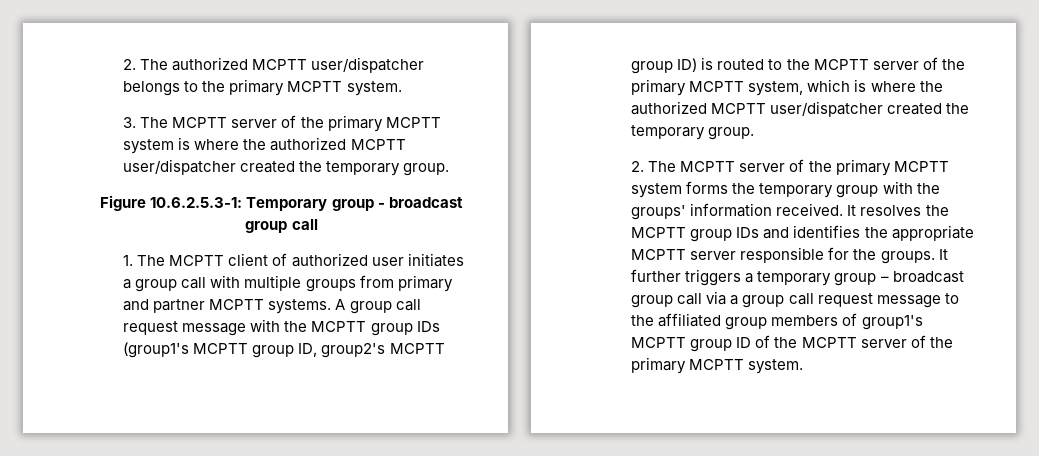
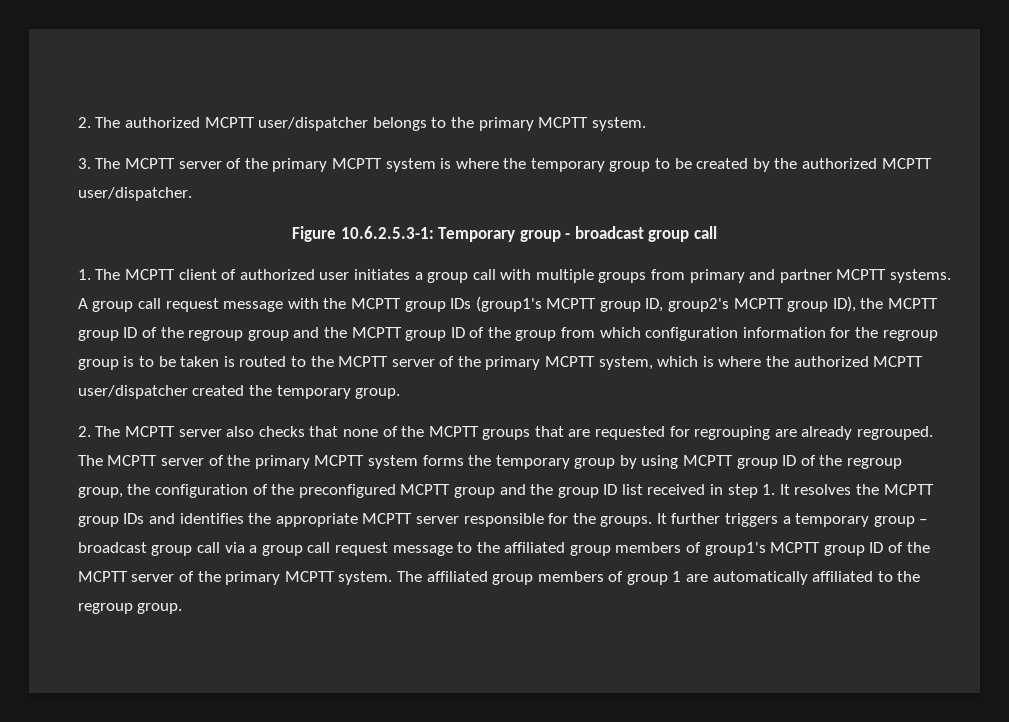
[270,137,406,151] [123,159,450,176] authorized MCPTT user/dispatcher created the temporary group. -> [530,158,932,172] [77,187,192,201] temporary group to be created by the authorized MCPTT user/dispatcher.
[677,58,698,72] ID) -> [832,296,938,312] [77,327,938,341] [77,356,220,370] ID), the MCPTT group ID of the regroup group and the MCPTT group ID of the group from which configuration information for the regroup group is to be taken
(786, 167) none -> [226,426,933,440] [77,455,204,466] also checks that none of the MCPTT groups that are requested for regrouping are already regrouped. The MCPTT server
[882,181,940,194] [631,203,844,220] with the groups' information received. -> [619,455,902,469] [77,484,776,498] by using MCPTT group ID of the regroup group, the configuration of the preconfigured MCPTT group and the group ID list received in step 1.
(804, 366) none -> [396,571,921,585] [77,603,183,614] The affiliated group members of group 1 are automatically affiliated to the regroup group.

